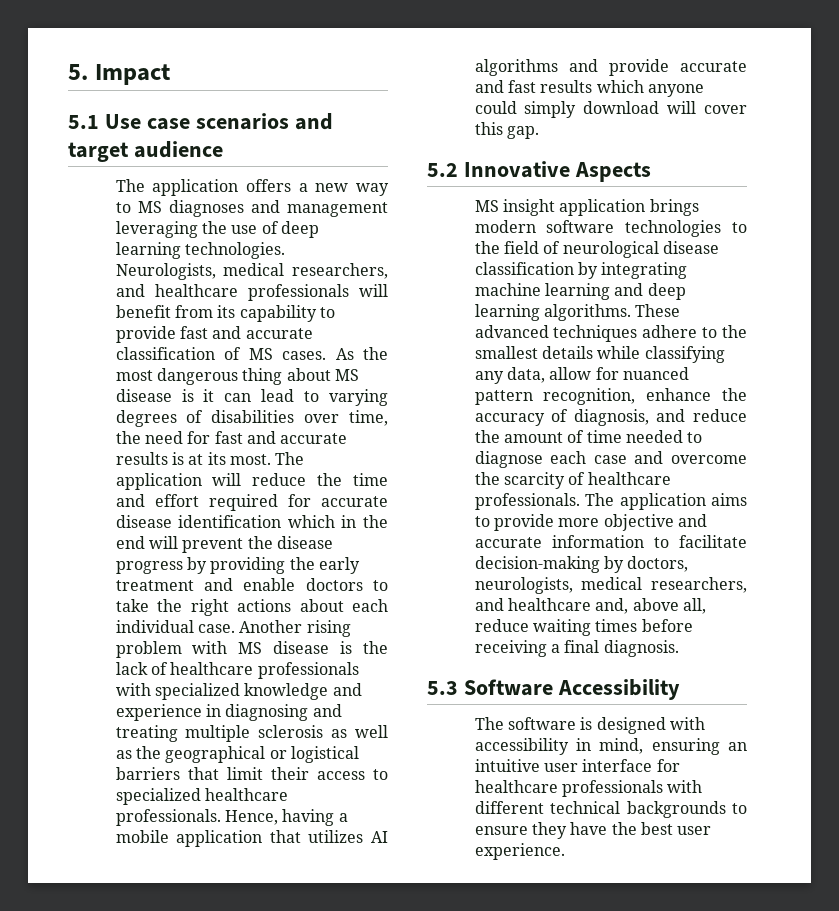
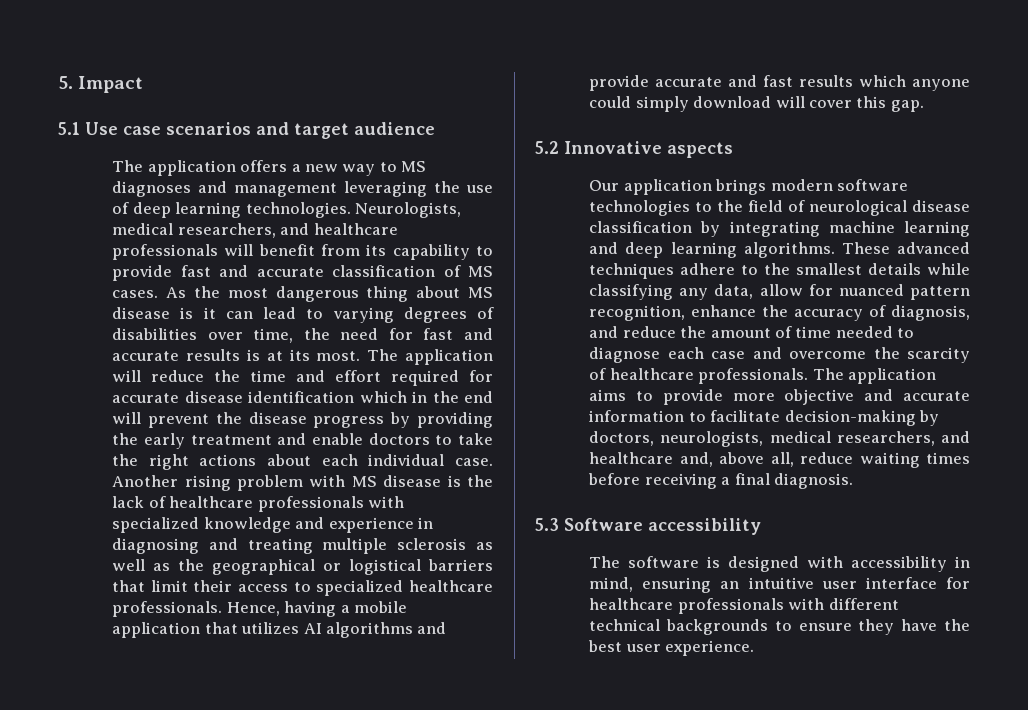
[574,162,651,182] [474,199,555,216] Aspects // MS insight -> [667,142,733,158] [589,180,620,191] aspects // Our
[557,679,680,700] Accessibility -> [648,518,761,535] accessibility

